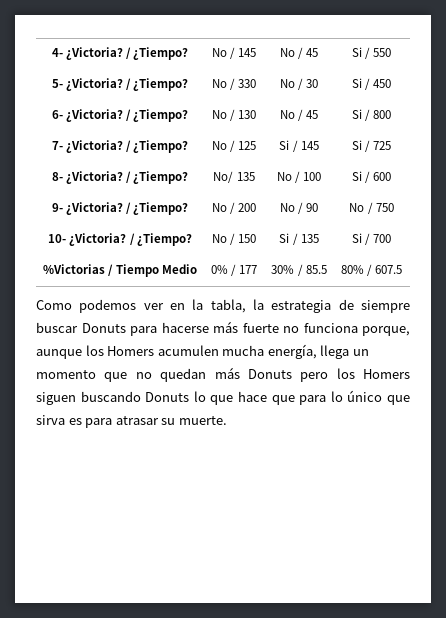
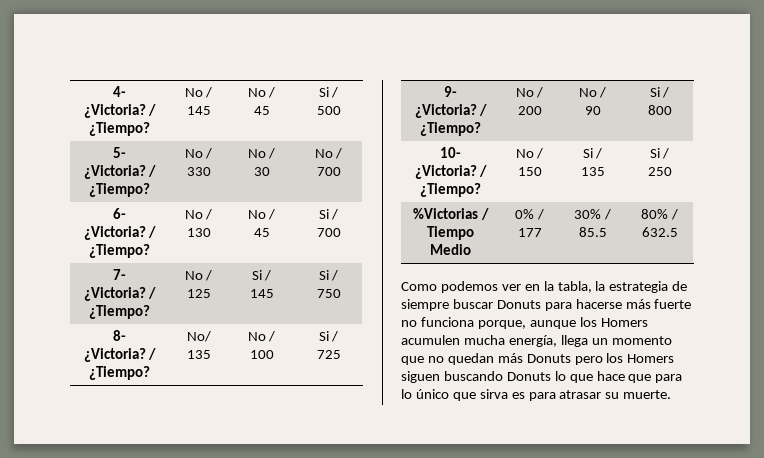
[373,48,392,57] 550 -> [316,106,341,115] 500
[351,78,392,90] Si / 450 -> [314,148,343,159] [316,167,341,176] No / 700
[373,110,392,119] 800 -> [316,228,341,237] 700
[373,141,392,150] 725 -> [316,289,341,298] 750
[373,172,392,181] 600 -> [316,350,341,359] 725
[349,202,394,214] No / 750 -> [649,87,670,98] [647,105,672,115] Si / 800
[373,234,392,243] 700 -> [647,167,672,176] 250
[375,265,403,274] 607.5 -> [641,227,678,237] 632.5

